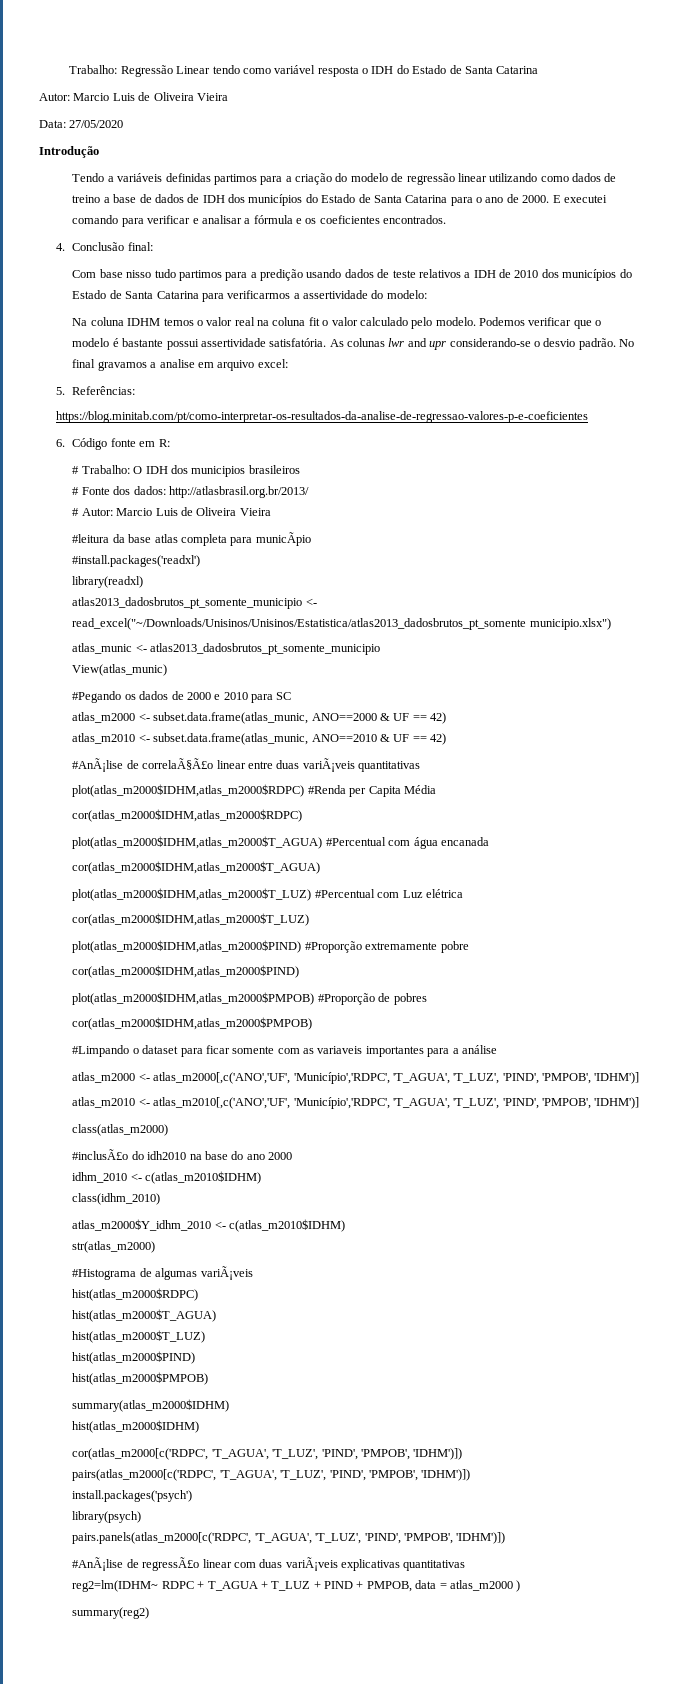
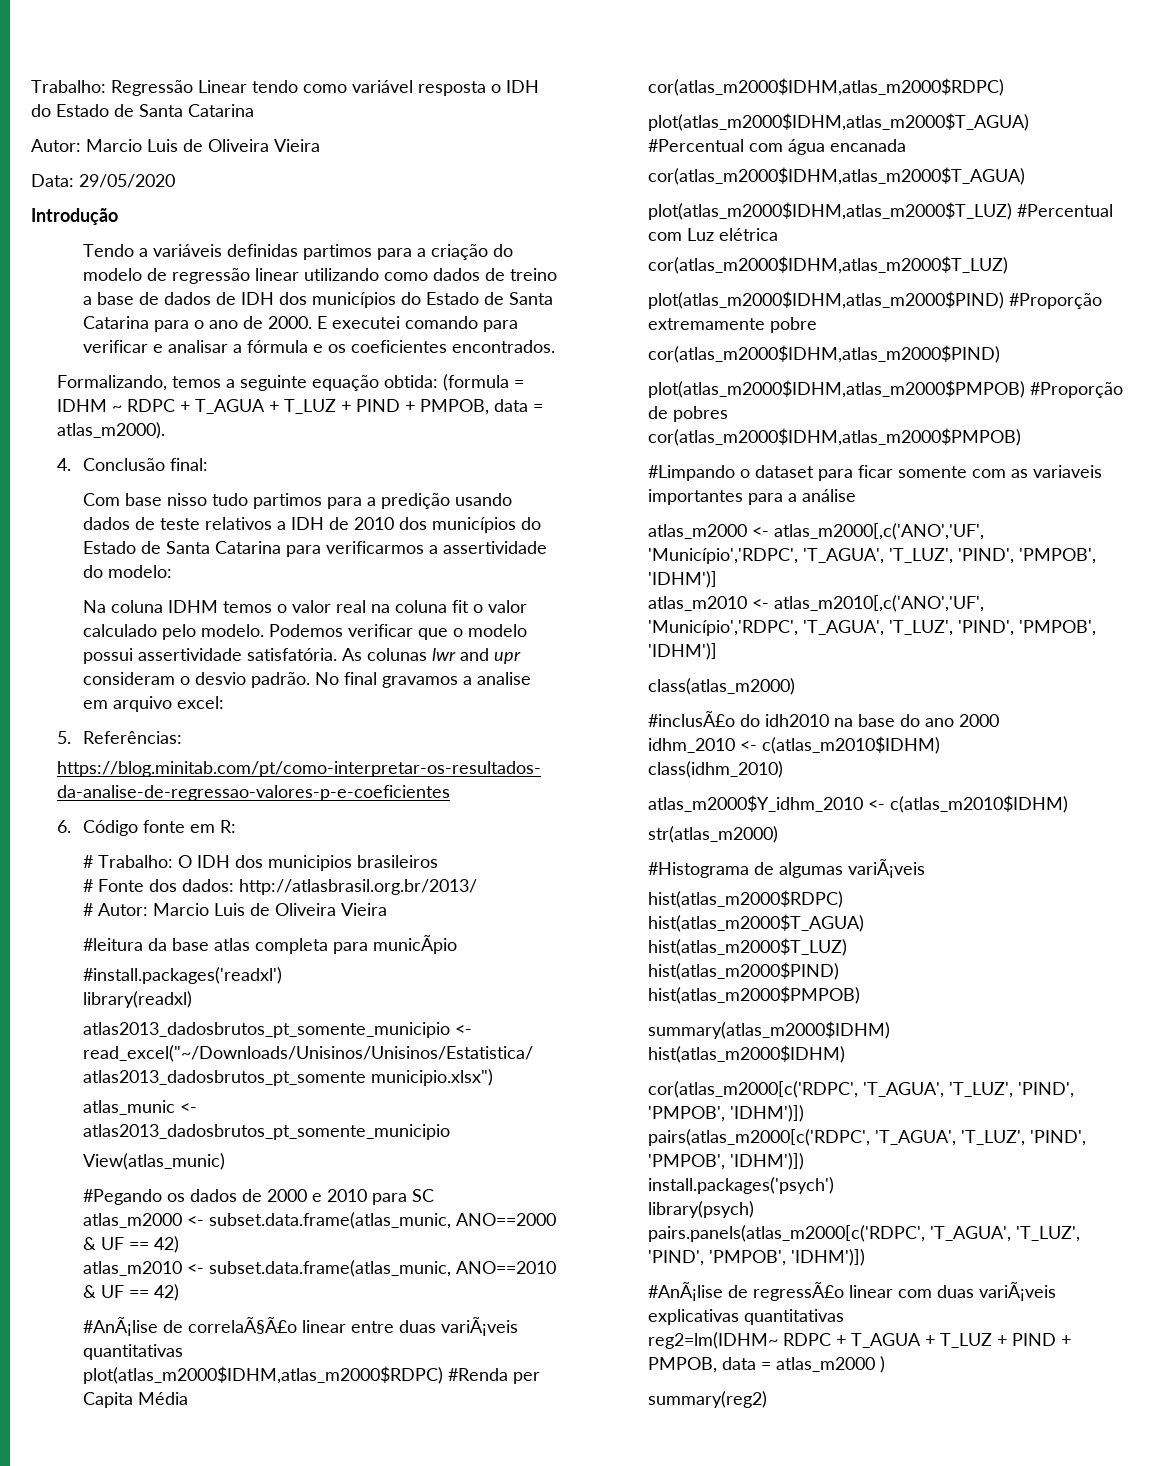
[69,120,124,128] 27/05/2020 -> [79,174,175,188] 29/05/2020
(447, 219) none -> [56,374,524,391] [56,399,543,415] [56,422,165,439] // Formalizando, temos a seguinte equação obtida: (formula = IDHM ~ RDPC + T_AGUA + T_LUZ + PIND + PMPOB, data = atlas_m2000).
[112,338,164,347] é bastante -> (527, 630) none
[449,338,531,347] considerando-se -> [82,672,175,685] consideram

